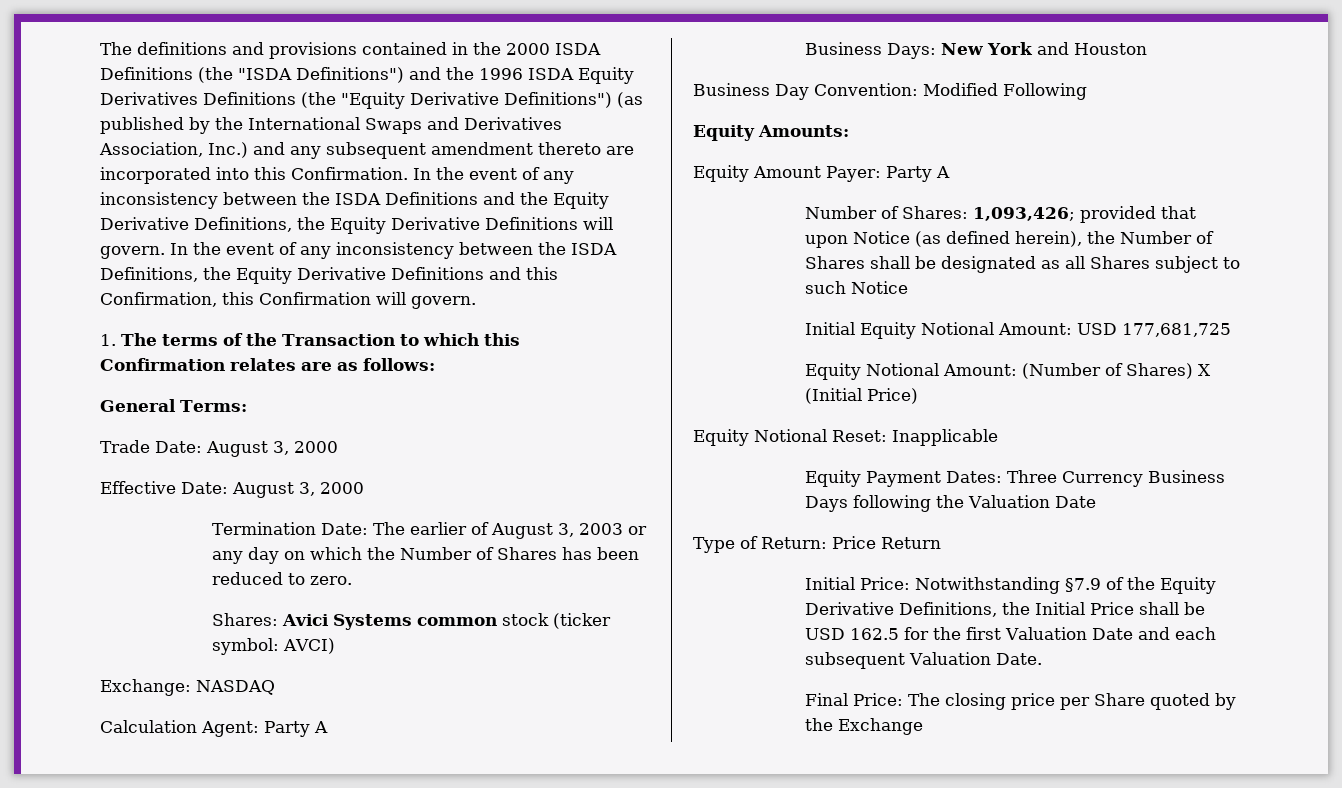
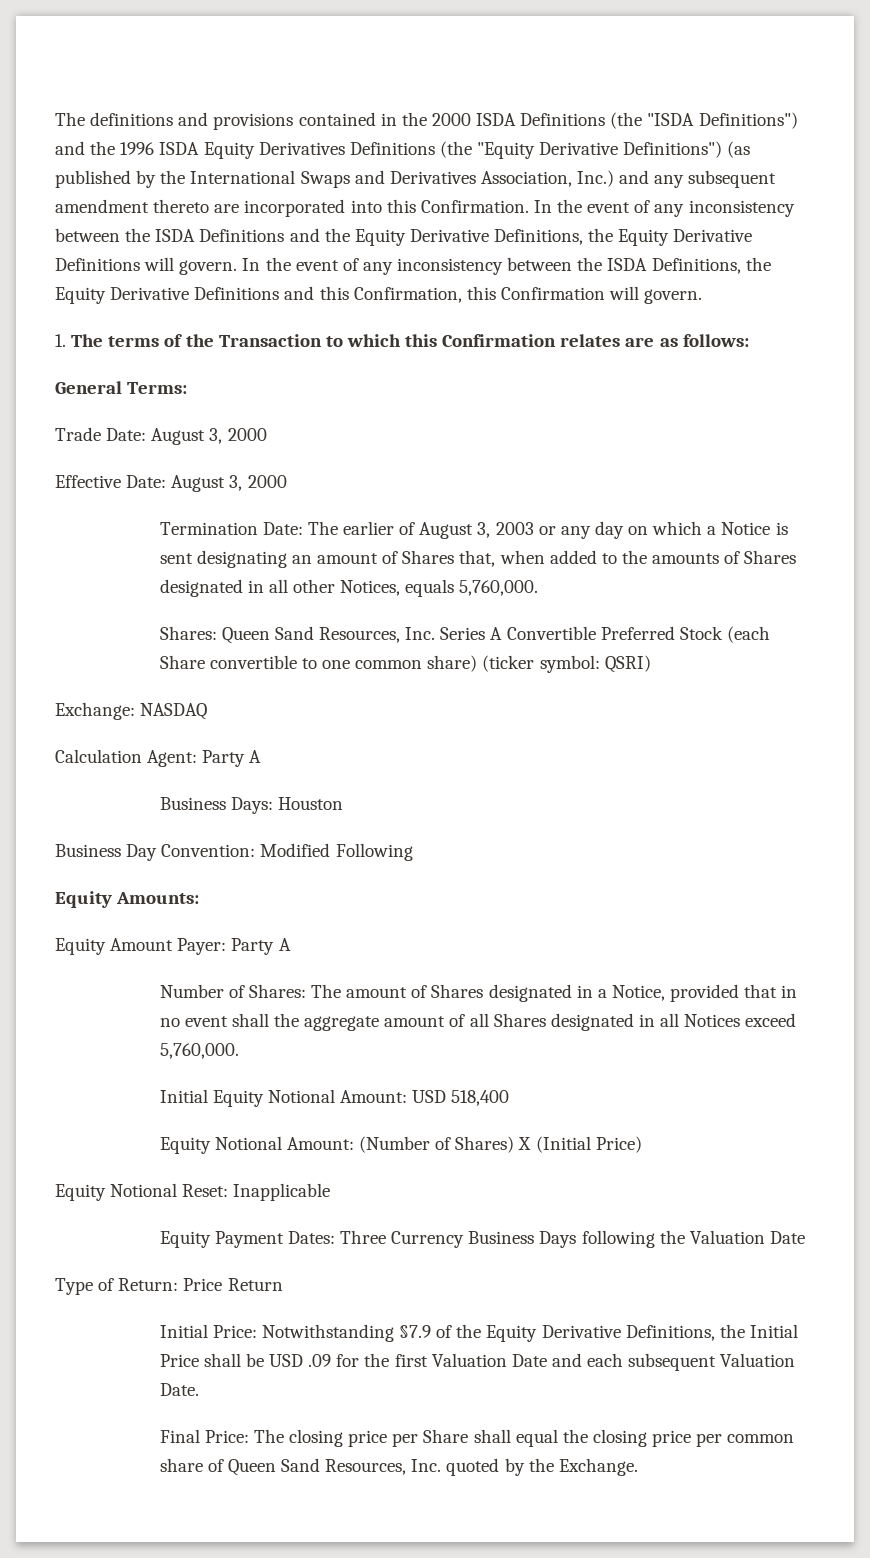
[366,547,639,560] [211,572,352,585] [211,613,549,630] the Number of Shares has been reduced to zero. // Shares: Avici Systems common stock -> [707,522,788,535] [159,550,797,568] [159,579,539,597] [159,626,770,644] [159,655,478,672] a Notice is sent designating an amount of Shares that, when added to the amounts of Shares designated in all other Notices, equals 5,760,000. // Shares: Queen Sand Resources, Inc. Series A Convertible Preferred Stock (each Share convertible to one common share)
[282,638,335,654] AVCI) -> [604,655,651,673] QSRI)
[940,42,1069,55] New York and -> (273, 805) none
[972,206,1196,223] [804,231,1214,248] [804,256,1240,273] [804,281,908,294] 1,093,426; provided that upon Notice (as defined herein), the Number of Shares shall be designated as all Shares subject to such Notice -> [311,984,798,1002] [159,1013,797,1031] [159,1043,239,1059] The amount of Shares designated in a Notice, provided that in no event shall the aggregate amount of all Shares designated in all Notices exceed 5,760,000.
[1121,323,1231,337] 177,681,725 -> [451,1090,510,1106] 518,400
[849,628,899,640] 162.5 -> [308,1354,332,1367] .09
(1145, 699) none -> [473,1429,795,1447] [159,1458,442,1476] shall equal the closing price per common share of Queen Sand Resources, Inc.
[837,718,923,735] Exchange -> [558,1458,638,1476] Exchange.

